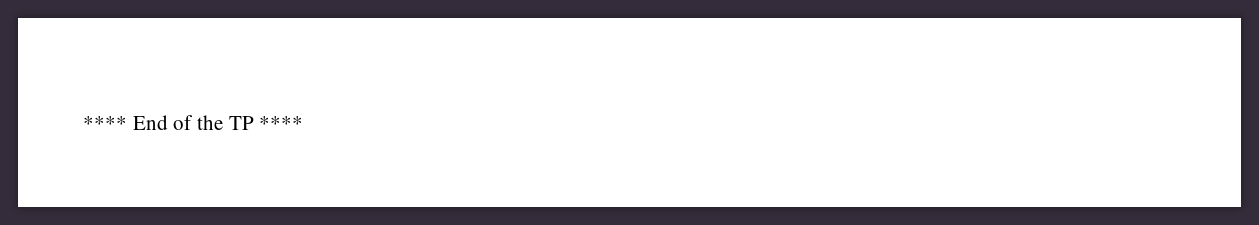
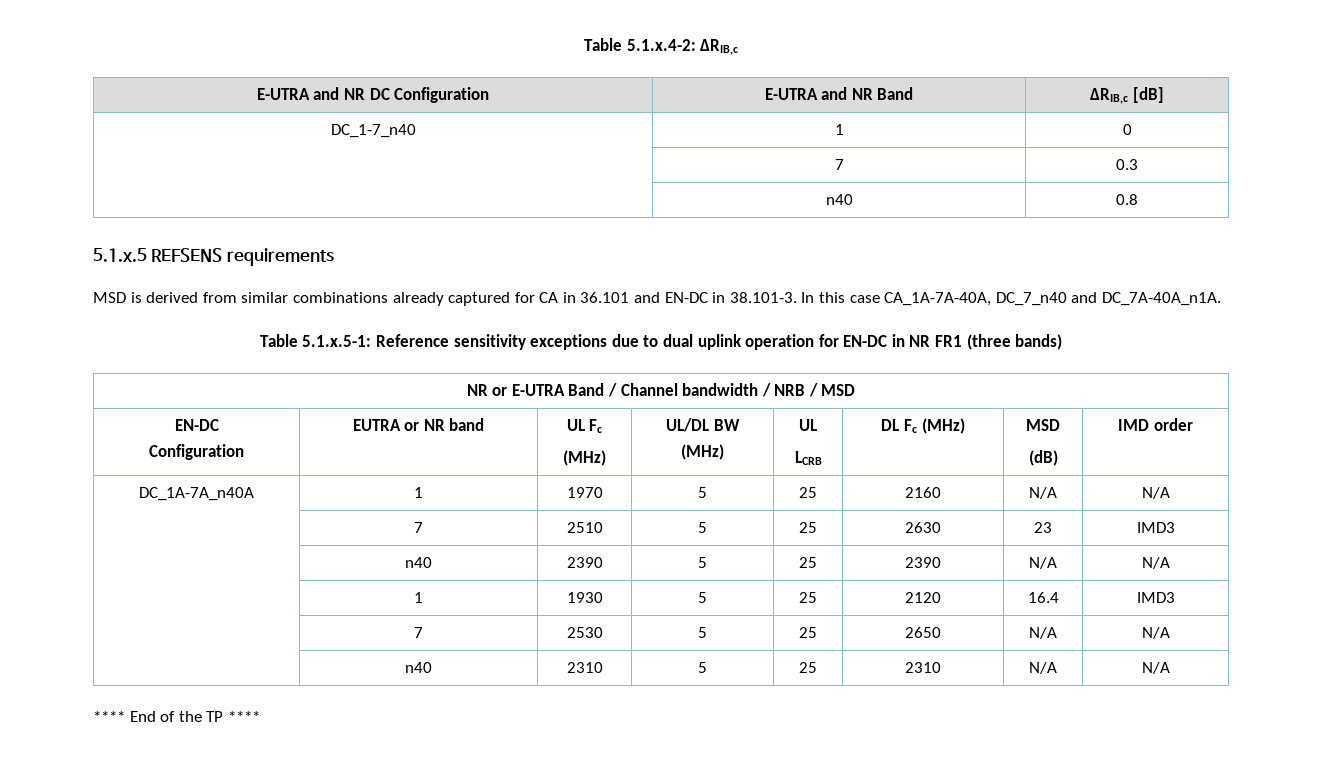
(83, 123) none -> [583,38,739,55] [256,87,490,103] [764,87,914,100] [1090,87,1164,104] [330,124,416,138] [834,124,844,135] [1122,124,1132,135] [834,159,844,170] [1116,159,1138,170] [825,194,853,205] [1116,194,1138,205] [93,248,334,266] [93,292,1221,306] [259,334,1063,350] [466,383,856,397] [174,419,219,431] [149,444,244,460] [352,418,485,431] [566,419,603,433] [563,450,606,466] [666,418,740,432] [681,444,724,460] [799,419,817,431] [794,451,822,465] [881,418,965,434] [1026,419,1060,431] [1028,450,1058,466] [1118,418,1193,431] [139,487,254,501] [414,487,423,498] [566,487,603,498] [698,487,707,498] [799,487,817,498] [905,487,941,498] [1029,487,1057,499] [1141,487,1170,499] [414,522,423,533] [566,522,603,533] [698,522,707,533] [799,522,817,533] [905,522,941,533] [1034,522,1052,533] [1136,522,1175,533] [405,557,432,568] [566,557,603,568] [698,557,707,568] [799,557,817,568] [905,557,941,568] [1029,557,1057,569] [1141,557,1170,569] [414,592,423,603] [566,592,603,603] [698,592,707,603] [799,592,817,603] [905,592,941,603] [1027,592,1059,603] [1136,592,1175,603] [414,627,423,638] [566,627,603,638] [698,627,707,638] [799,627,817,638] [905,627,941,638] [1029,627,1057,639] [1141,627,1170,639] [405,662,432,673] [566,662,603,673] [698,662,707,673] [799,662,817,673] [905,662,941,673] [1029,662,1057,674] [1141,662,1170,674] Table 5.1.x.4-2: ΔRIB,c // E-UTRA and NR DC Configuration | E-UTRA and NR Band | ΔRIB,c [dB] // DC_1-7_n40 | 1 | 0 // | 7 | 0.3 // | n40 | 0.8 // 5.1.x.5 REFSENS requirements // MSD is derived from similar combinations already captured for CA in 36.101 and EN-DC in 38.101-3. In this case CA_1A-7A-40A, DC_7_n40 and DC_7A-40A_n1A. // Table 5.1.x.5-1: Reference sensitivity exceptions due to dual uplink operation for EN-DC in NR FR1 (three bands) // NR or E-UTRA Band / Channel bandwidth / NRB / MSD // EN-DC // Configuration | EUTRA or NR band | UL Fc // (MHz) | UL/DL BW // (MHz) | UL // LCRB | DL Fc (MHz) | MSD // (dB) | IMD order // DC_1A-7A_n40A | 1 | 1970 | 5 | 25 | 2160 | N/A | N/A // | 7 | 2510 | 5 | 25 | 2630 | 23 | IMD3 // | n40 | 2390 | 5 | 25 | 2390 | N/A | N/A // | 1 | 1930 | 5 | 25 | 2120 | 16.4 | IMD3 // | 7 | 2530 | 5 | 25 | 2650 | N/A | N/A // | n40 | 2310 | 5 | 25 | 2310 | N/A | N/A //

